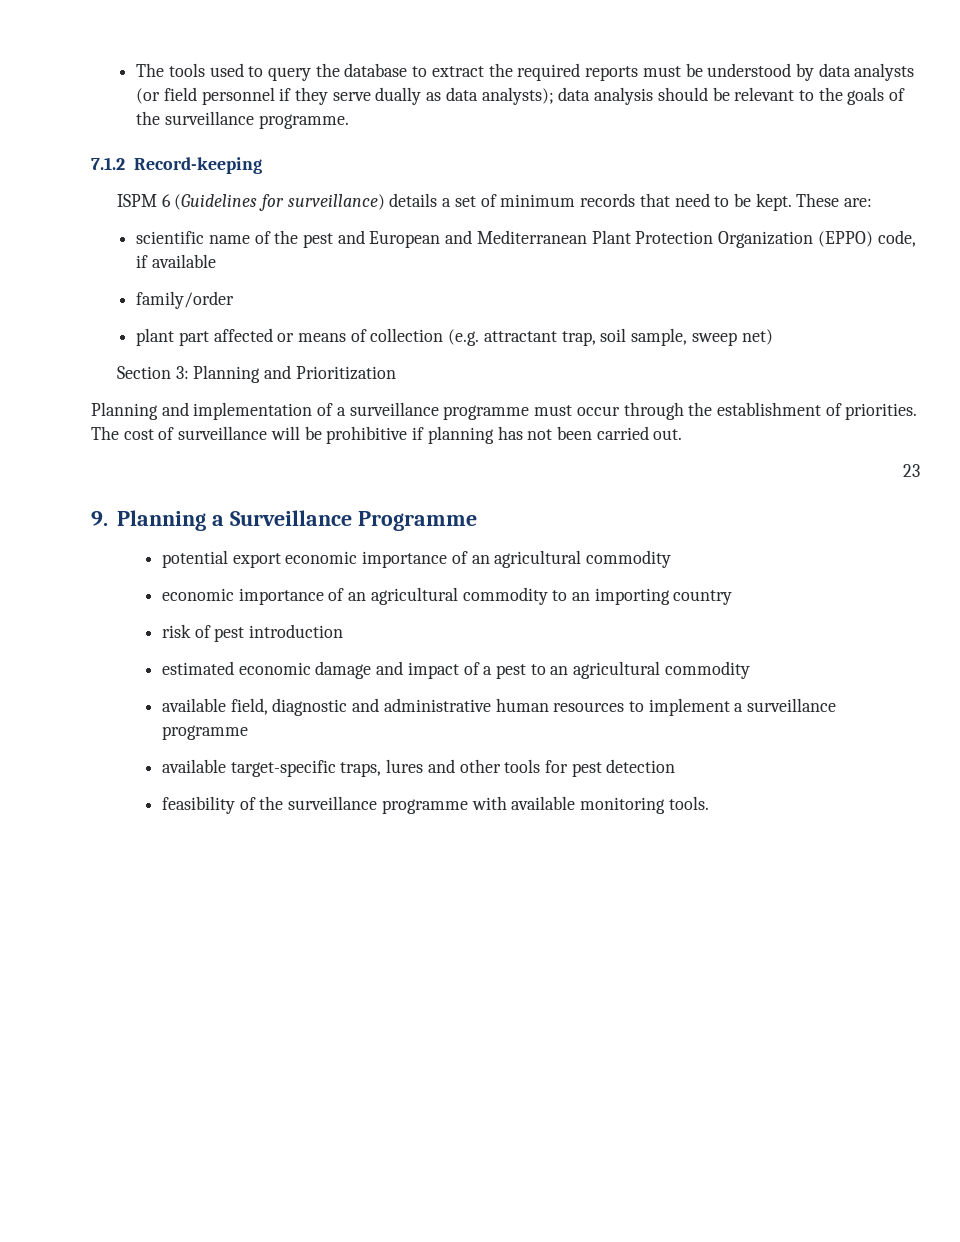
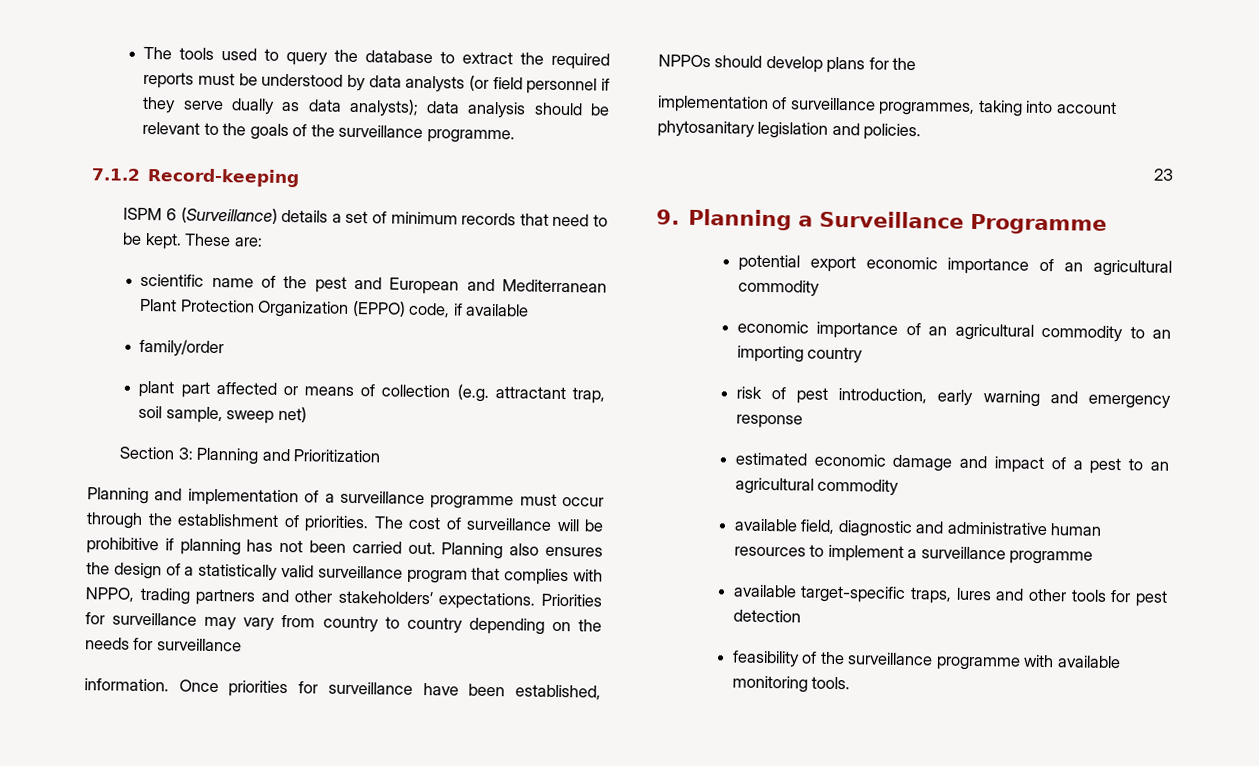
[174,194,385,211] (Guidelines for surveillance) -> [180,207,278,224] (Surveillance)
(683, 434) none -> [441,542,603,560] [86,562,604,586] [85,587,602,610] [85,612,603,635] [85,637,242,652] [84,678,601,700] [658,54,917,74] [657,95,1117,117] [657,120,922,141] Planning also ensures the design of a statistically valid surveillance program that complies with NPPO, trading partners and other stakeholders’ expectations. Priorities for surveillance may vary from country to country depending on the needs for surveillance // information. Once priorities for surveillance have been established, NPPOs should develop plans for the // implementation of surveillance programmes, taking into account phytosanitary legislation and policies.
[249,624,344,638] introduction -> [838,388,1171,409] [735,414,803,429] introduction, early warning and emergency response

